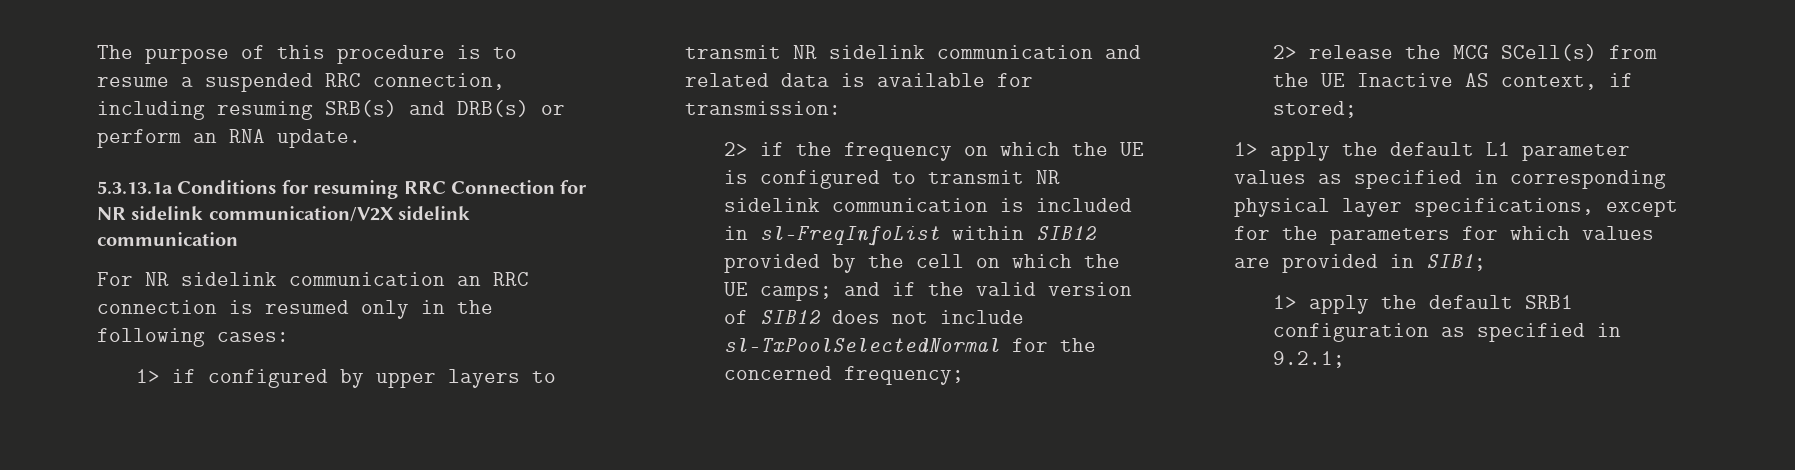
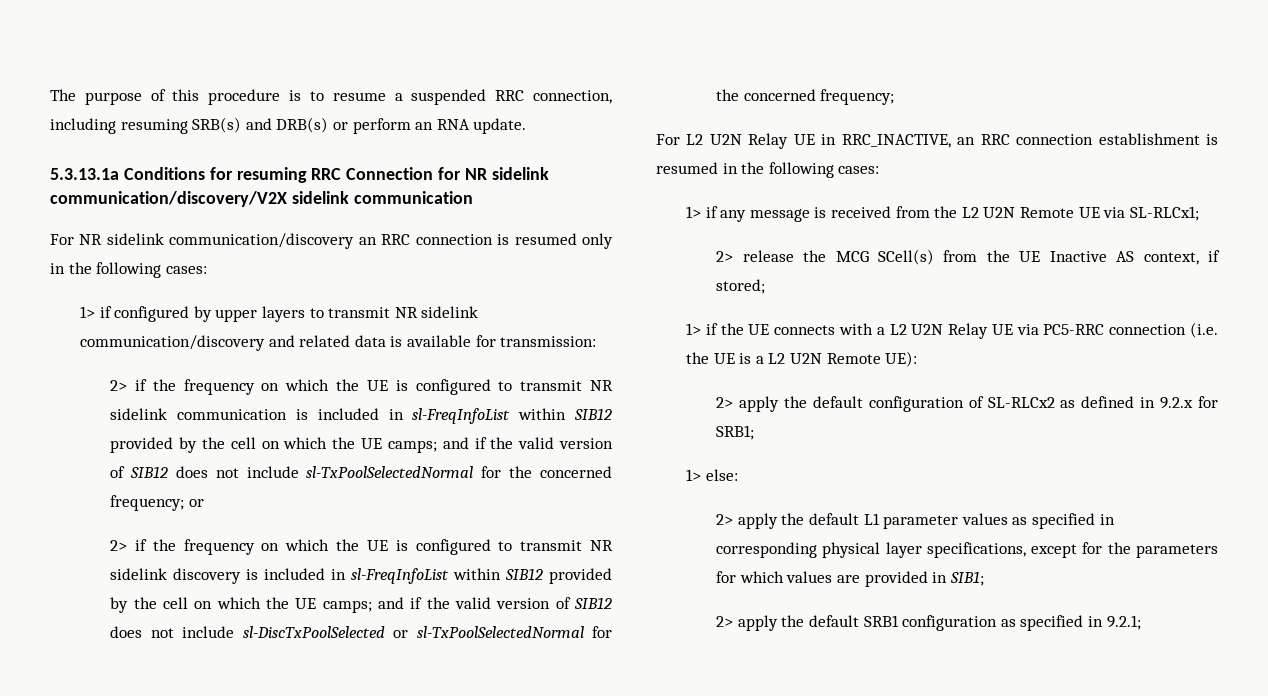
[208,206,394,222] communication/V2X -> [50,191,287,207] communication/discovery/V2X
[289,272,445,286] communication -> [169,233,355,249] communication/discovery
[937,45,1094,59] communication -> [80,335,266,351] communication/discovery
(965, 375) none -> [188,499,204,507] [110,539,613,555] [110,568,612,584] [110,597,612,613] [110,626,612,638] [716,89,895,105] [656,133,1218,149] [656,162,880,178] [686,206,1199,222] or // 2> if the frequency on which the UE is configured to transmit NR sidelink discovery is included in sl-FreqInfoList within SIB12 provided by the cell on which the UE camps; and if the valid version of SIB12 does not include sl-DiscTxPoolSelected or sl-TxPoolSelectedNormal for the concerned frequency; // For L2 U2N Relay UE in RRC_INACTIVE, an RRC connection establishment is resumed in the following cases: // 1> if any message is received from the L2 U2N Remote UE via SL-RLCx1;
(1259, 149) none -> [705,322,1218,339] [686,351,918,367] [716,396,1218,412] [716,425,755,440] [686,469,738,481] [716,514,734,525] if the UE connects with a L2 U2N Relay UE via PC5-RRC connection (i.e. the UE is a L2 U2N Remote UE): // 2> apply the default configuration of SL-RLCx2 as defined in 9.2.x for SRB1; // 1> else: // 2>
[1273,295,1298,309] 1> -> [716,616,734,627] 2>

